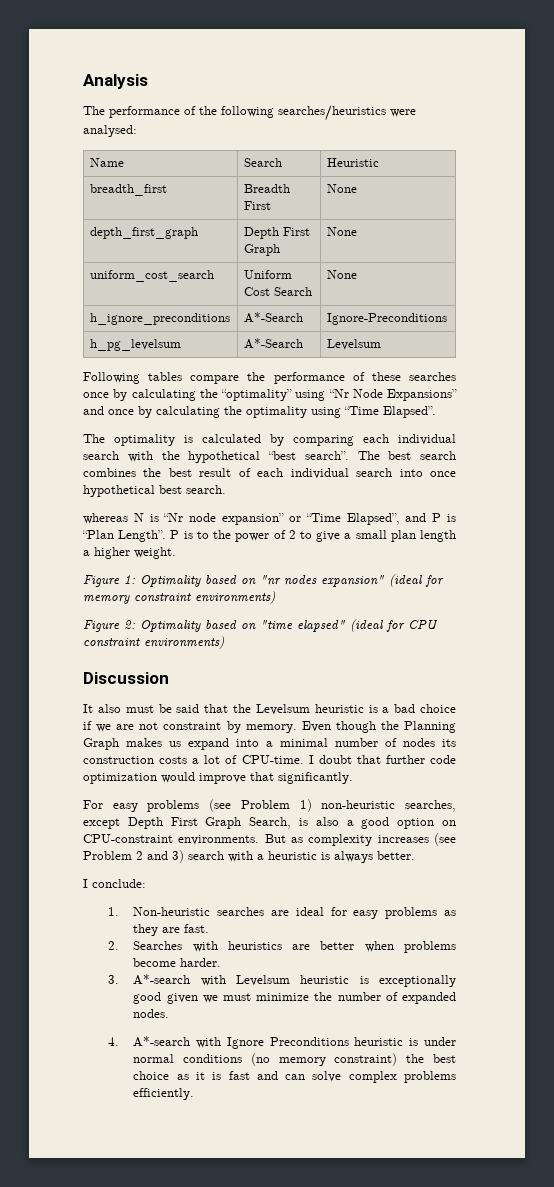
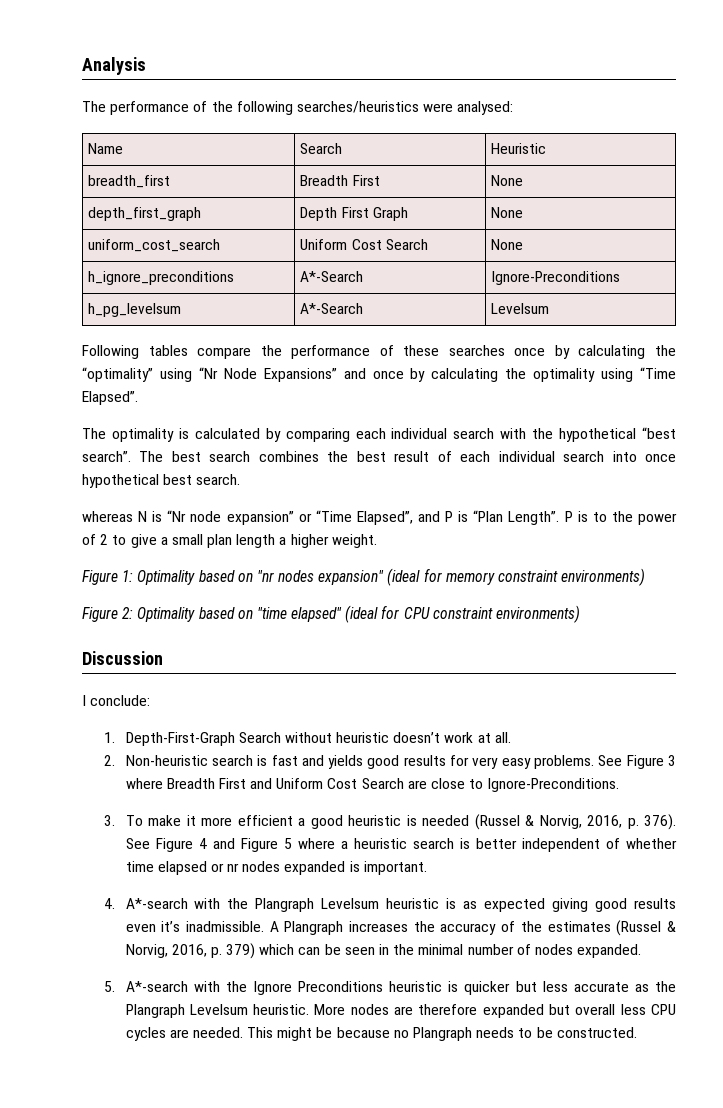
[83,704,456,715] [83,721,456,733] [83,738,456,750] [83,755,456,764] [83,772,353,784] [83,799,457,812] [83,817,457,829] [83,833,456,846] [83,850,415,863] [83,879,146,888] [108,907,456,919] [133,924,210,936] [108,941,456,953] [133,958,222,967] [108,974,456,987] [133,992,456,1004] [133,1009,170,1018] [108,1036,456,1049] [133,1053,456,1066] [133,1071,456,1083] [133,1088,195,1100] It also must be said that the Levelsum heuristic is a bad choice if we are not constraint by memory. Even though the Planning Graph makes us expand into a minimal number of nodes its construction costs a lot of CPU-time. I doubt that further code optimization would improve that significantly. // For easy problems (see Problem 1) non-heuristic searches, except Depth First Graph Search, is also a good option on CPU-constraint environments. But as complexity increases (see Problem 2 and 3) search with a heuristic is always better. // I conclude: // 1. Non-heuristic searches are ideal for easy problems as they are fast. // 2. Searches with heuristics are better when problems become harder. // 3. A*-search with Levelsum heuristic is exceptionally good given we must minimize the number of expanded nodes. // 4. A*-search with Ignore Preconditions heuristic is under normal conditions (no memory constraint) the best choice as it is fast and can solve complex problems efficiently. -> [82,695,151,706] [103,732,511,746] [103,755,676,769] [125,778,620,792] [103,814,676,830] [125,838,677,852] [125,861,427,875] [103,898,676,912] [125,920,676,936] [125,943,642,959] [103,981,676,995] [125,1004,676,1018] [125,1027,637,1041] I conclude: // 1. Depth-First-Graph Search without heuristic doesn’t work at all. // 2. Non-heuristic search is fast and yields good results for very easy problems. See Figure 3 where Breadth First and Uniform Cost Search are close to Ignore-Preconditions. // 3. To make it more efficient a good heuristic is needed (Russel & Norvig, 2016, p. 376). See Figure 4 and Figure 5 where a heuristic search is better independent of whether time elapsed or nr nodes expanded is important. // 4. A*-search with the Plangraph Levelsum heuristic is as expected giving good results even it’s inadmissible. A Plangraph increases the accuracy of the estimates (Russel & Norvig, 2016, p. 379) which can be seen in the minimal number of nodes expanded. // 5. A*-search with the Ignore Preconditions heuristic is quicker but less accurate as the Plangraph Levelsum heuristic. More nodes are therefore expanded but overall less CPU cycles are needed. This might be because no Plangraph needs to be constructed.

